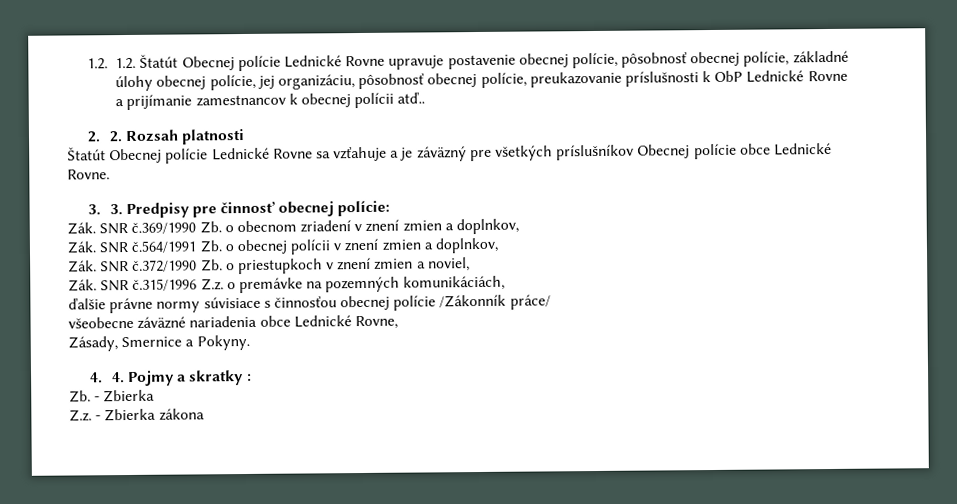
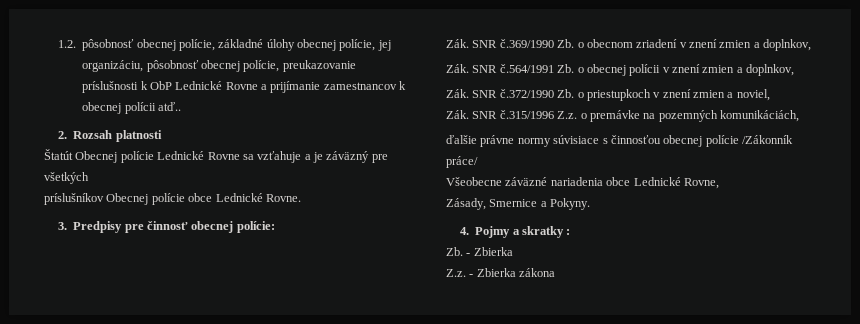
[87,52,618,72] 1.2. 1.2. Štatút Obecnej polície Lednické Rovne upravuje postavenie obecnej polície, -> [57,40,76,48] 1.2.
[108,131,123,143] 2. -> (67, 135) none
(554, 153) none -> (89, 178) //
[109,204,123,216] 3. -> (67, 226) none
[68,316,134,329] všeobecne -> [446,177,502,186] Všeobecne
[111,372,125,384] 4. -> (469, 231) none

